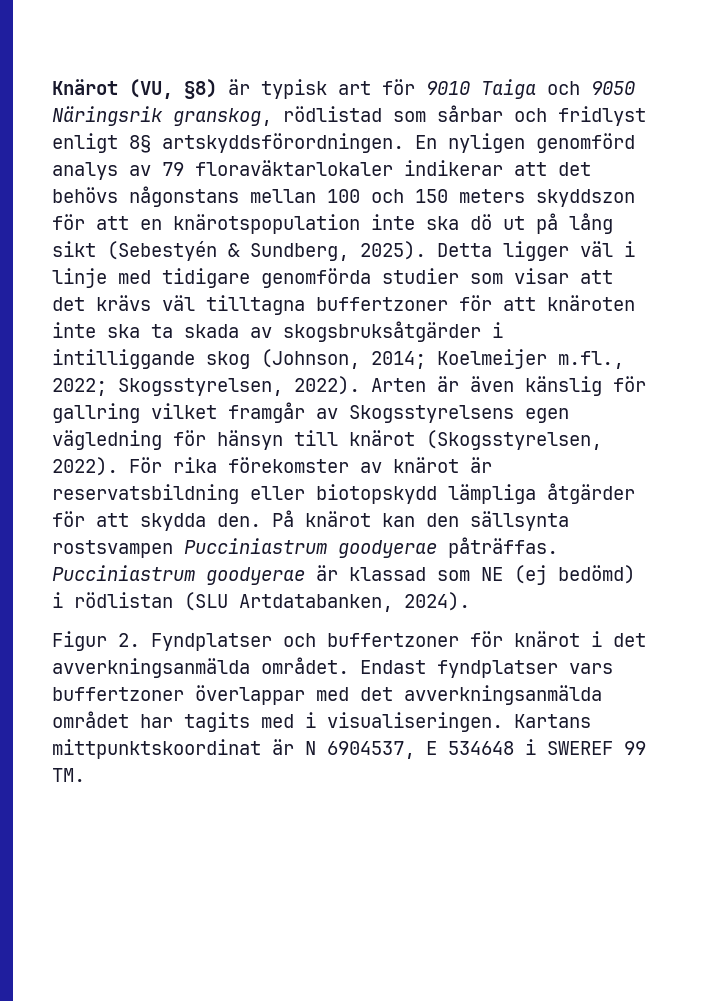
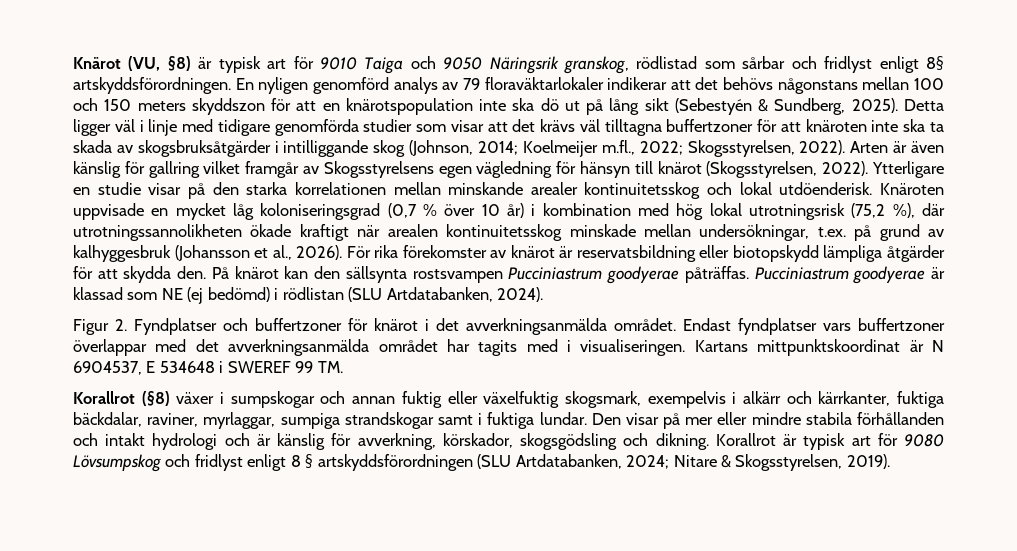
(118, 466) none -> [871,161,944,178] [73,182,944,199] [73,203,946,220] [73,224,944,241] [73,245,343,262] Ytterligare en studie visar på den starka korrelationen mellan minskande arealer kontinuitetsskog och lokal utdöenderisk. Knäroten uppvisade en mycket låg koloniseringsgrad (0,7 % över 10 år) i kombination med hög lokal utrotningsrisk (75,2 %), där utrotningssannolikheten ökade kraftigt när arealen kontinuitetsskog minskade mellan undersökningar, t.ex. på grund av kalhyggesbruk (Johansson et al., 2026).
(85, 775) none -> [73,391,944,408] [73,412,944,429] [73,433,945,450] [73,454,890,472] // Korallrot (§8) växer i sumpskogar och annan fuktig eller växelfuktig skogsmark, exempelvis i alkärr och kärrkanter, fuktiga bäckdalar, raviner, myrlaggar, sumpiga strandskogar samt i fuktiga lundar. Den visar på mer eller mindre stabila förhållanden och intakt hydrologi och är känslig för avverkning, körskador, skogsgödsling och dikning. Korallrot är typisk art för 9080 Lövsumpskog och fridlyst enligt 8 § artskyddsförordningen (SLU Artdatabanken, 2024; Nitare & Skogsstyrelsen, 2019).

